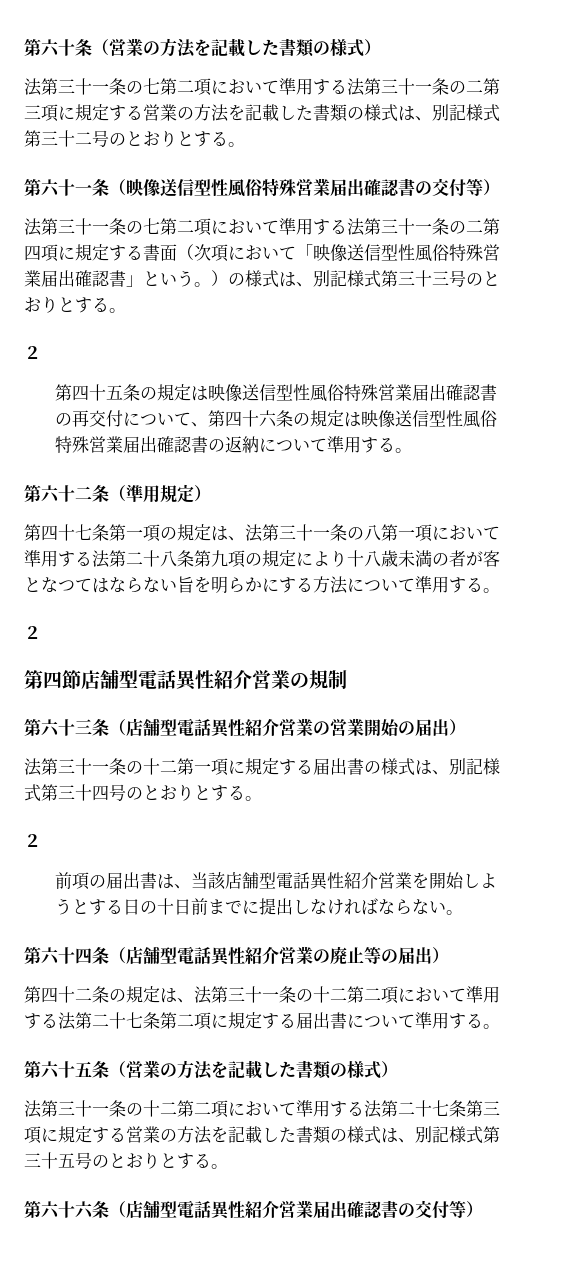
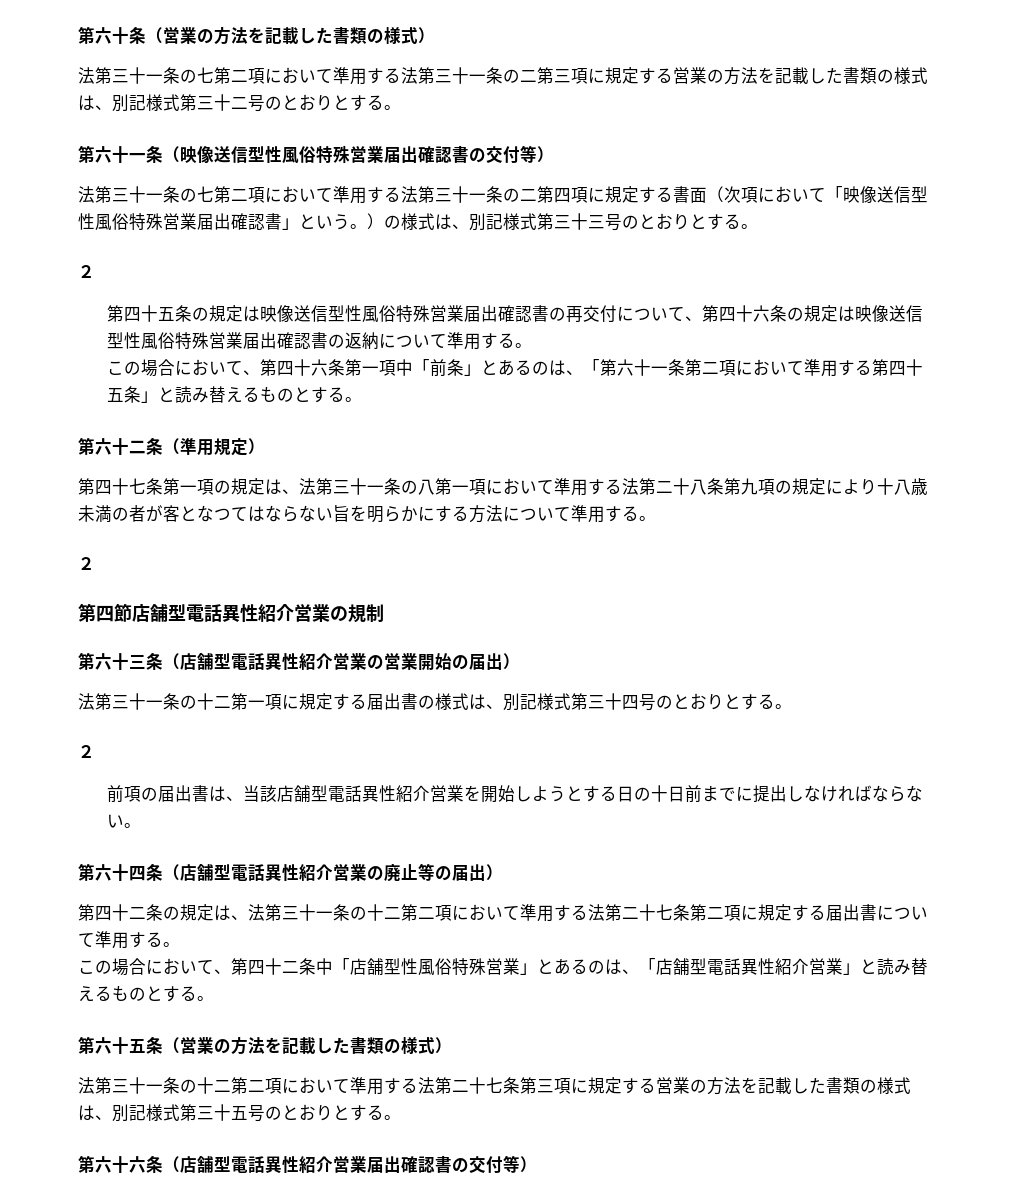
(413, 450) none -> [107,359,924,377] [107,386,363,403] // この場合において、第四十六条第一項中「前条」とあるのは、「第六十一条第二項において準用する第四十五条」と読み替えるものとする。
(500, 1026) none -> [78,958,928,976] [78,985,214,1002] // この場合において、第四十二条中「店舗型性風俗特殊営業」とあるのは、「店舗型電話異性紹介営業」と読み替えるものとする。

